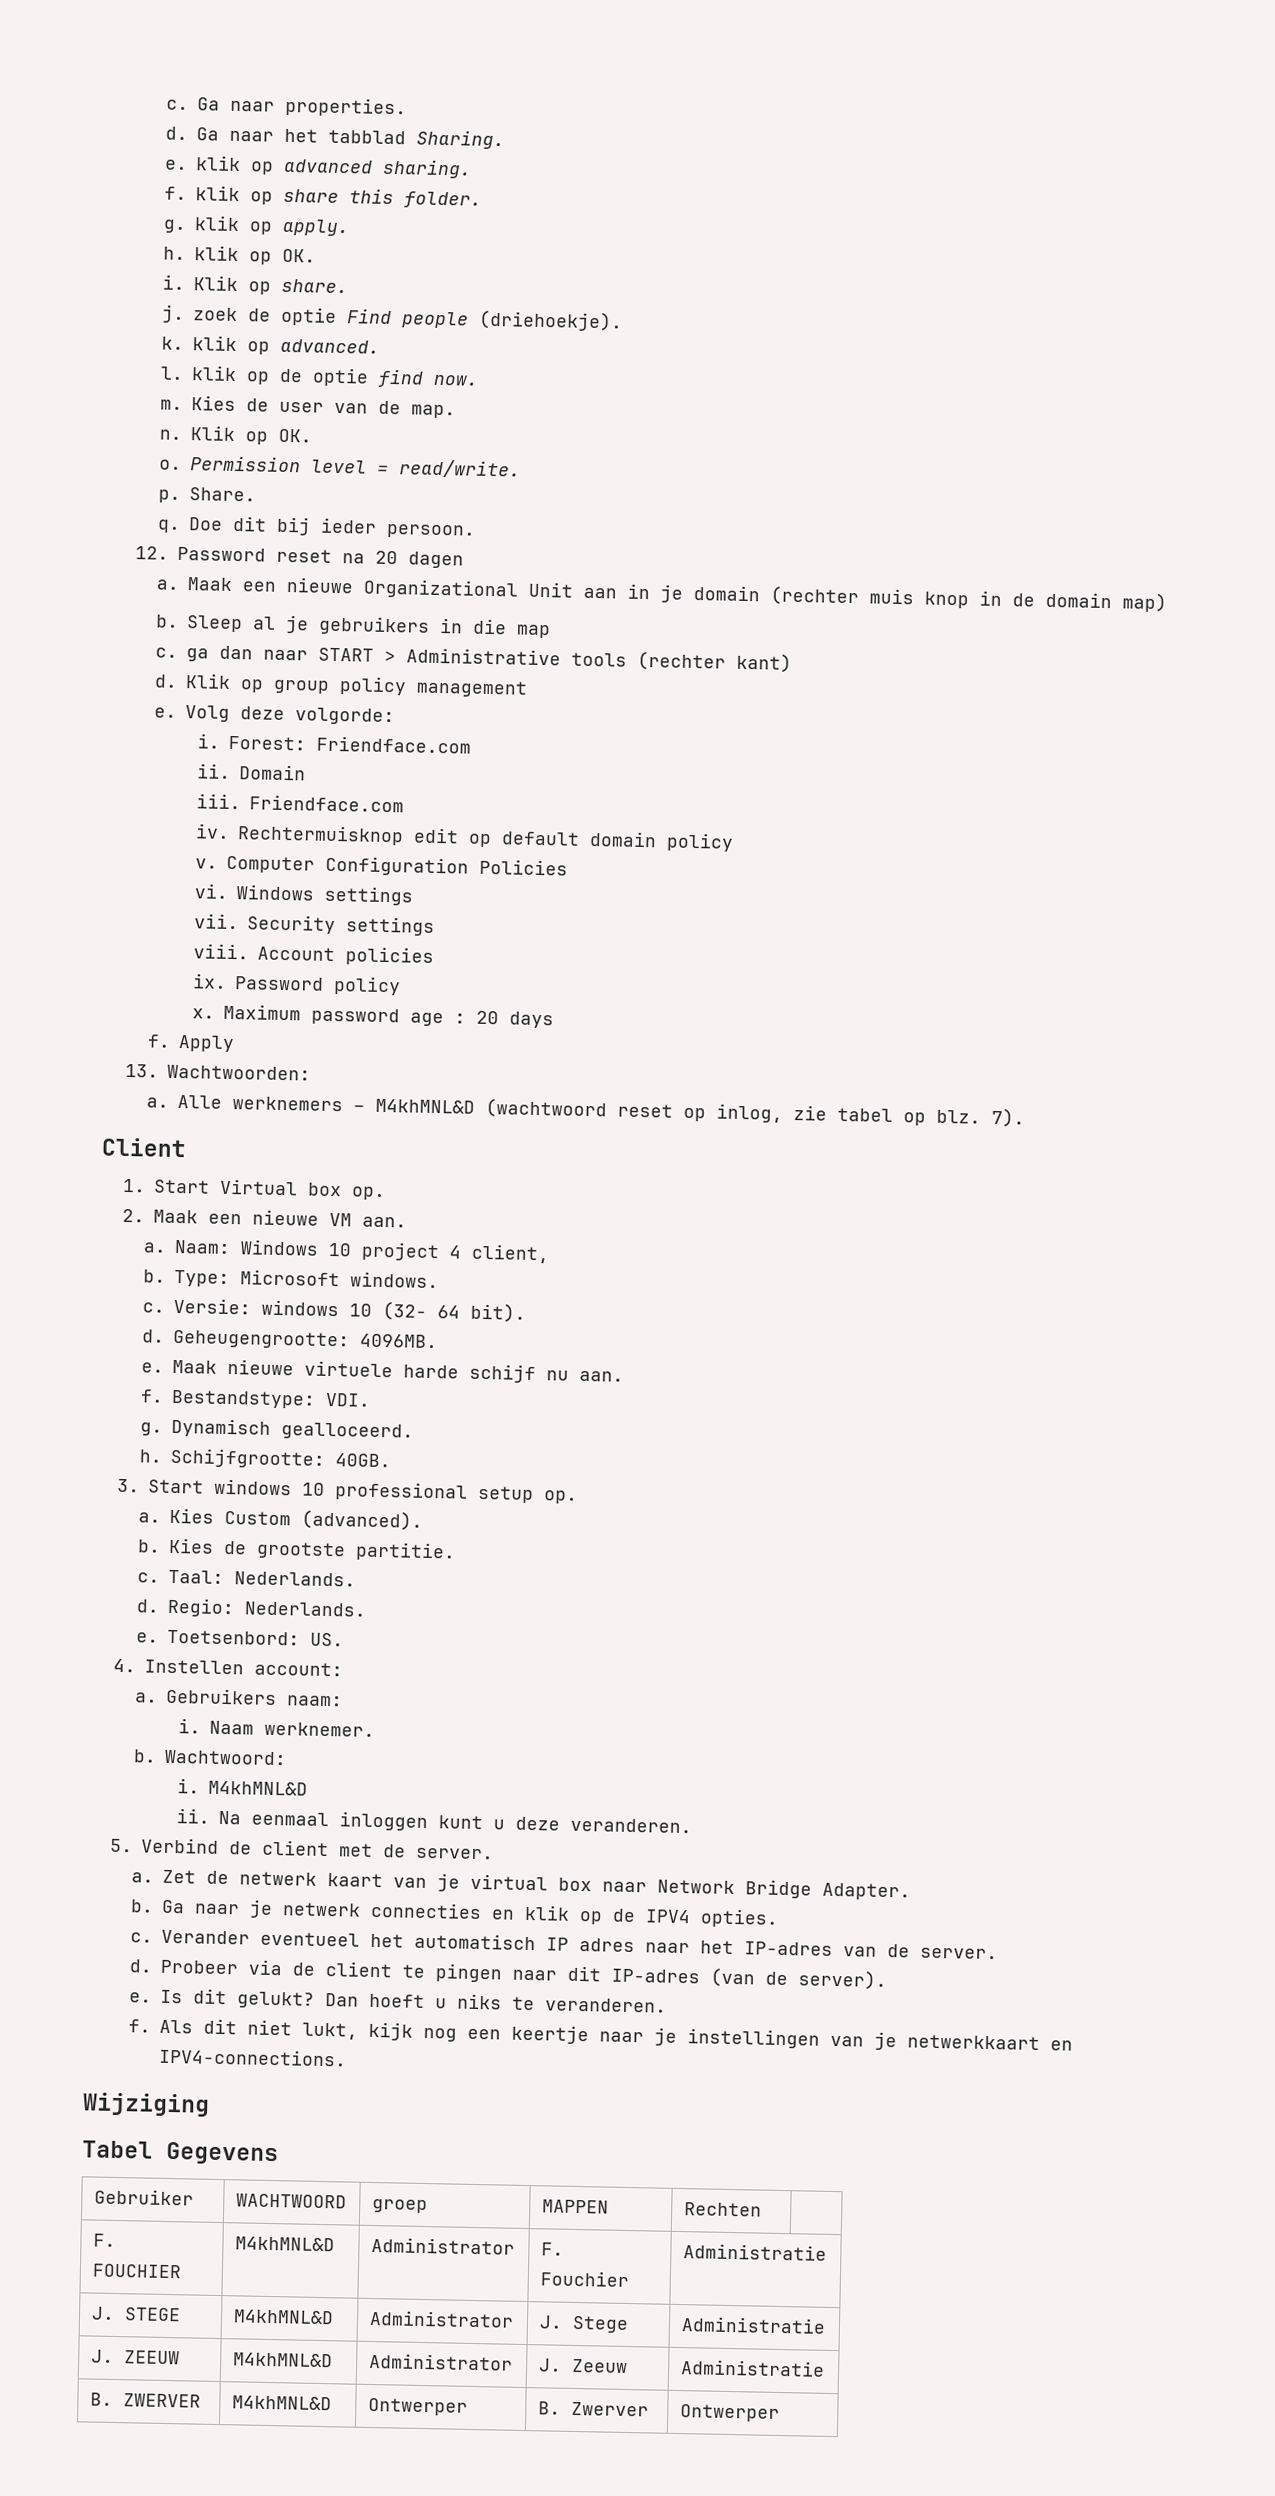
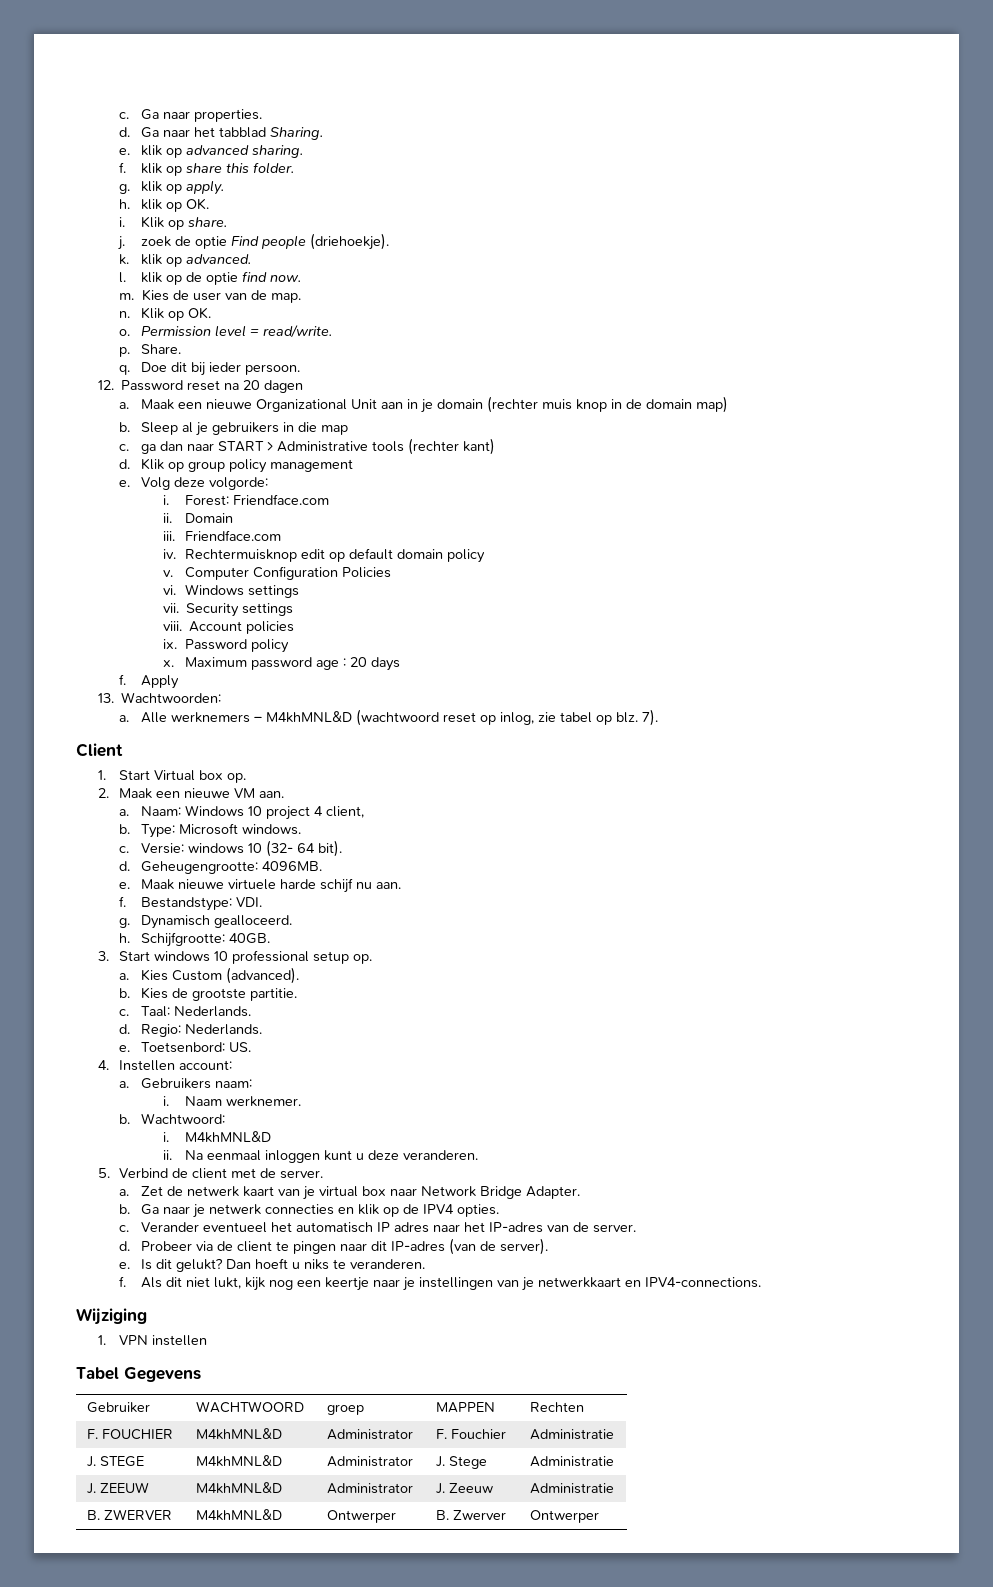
(210, 2104) none -> [97,1335,208,1346] // 1. VPN instellen

